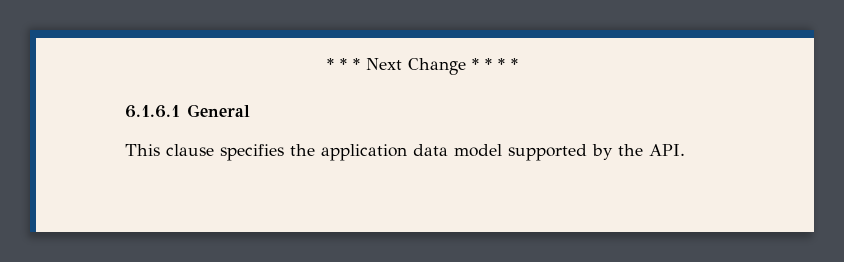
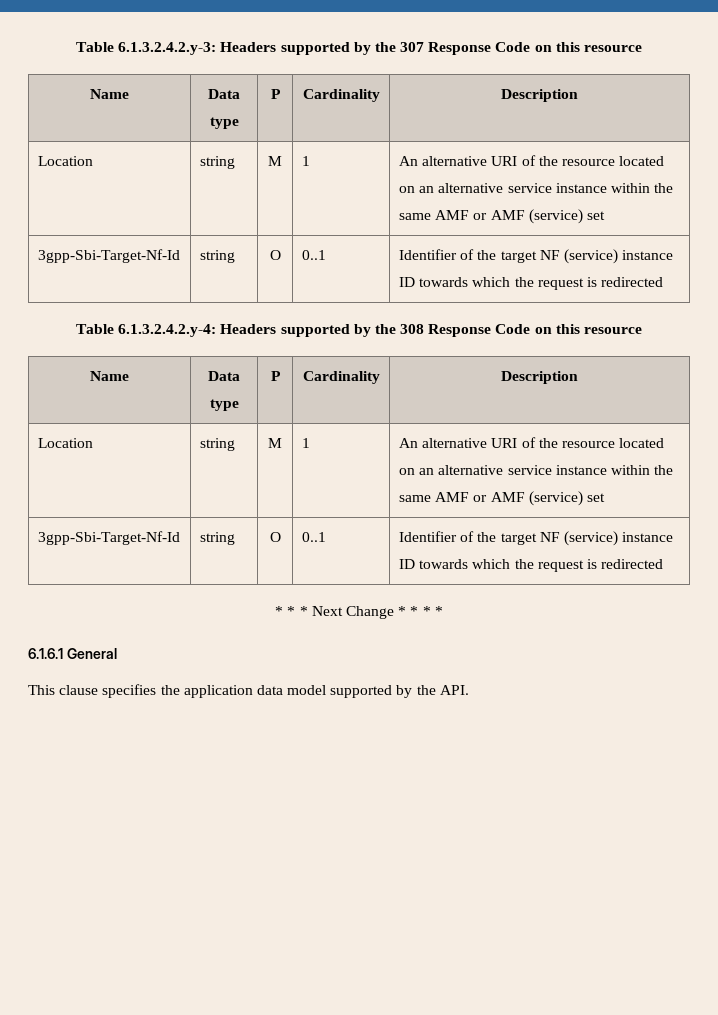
(326, 64) none -> [75,42,643,55] [90,89,129,99] [208,89,240,99] [209,117,239,129] [270,89,281,99] [302,89,380,102] [501,89,578,102] [37,156,93,166] [199,156,235,169] [268,156,282,166] [301,156,310,166] [398,155,665,166] [398,183,674,193] [398,209,605,224] [37,249,180,263] [199,250,235,263] [269,250,281,260] [301,250,326,260] [398,249,674,264] [398,277,664,290] [75,324,643,337] [90,371,129,381] [208,371,240,381] [209,399,239,411] [270,371,281,381] [302,371,380,384] [501,371,578,384] [37,438,93,448] [199,438,235,451] [268,438,282,448] [301,438,310,448] [398,437,665,448] [398,465,674,475] [398,491,605,506] [37,531,180,545] [199,532,235,545] [269,532,281,542] [301,532,326,542] [398,531,674,546] [398,559,664,572] Table 6.1.3.2.4.2.y-3: Headers supported by the 307 Response Code on this resource // Name | Data type | P | Cardinality | Description // Location | string | M | 1 | An alternative URI of the resource located on an alternative service instance within the same AMF or AMF (service) set // 3gpp-Sbi-Target-Nf-Id | string | O | 0..1 | Identifier of the target NF (service) instance ID towards which the request is redirected // Table 6.1.3.2.4.2.y-4: Headers supported by the 308 Response Code on this resource // Name | Data type | P | Cardinality | Description // Location | string | M | 1 | An alternative URI of the resource located on an alternative service instance within the same AMF or AMF (service) set // 3gpp-Sbi-Target-Nf-Id | string | O | 0..1 | Identifier of the target NF (service) instance ID towards which the request is redirected //

